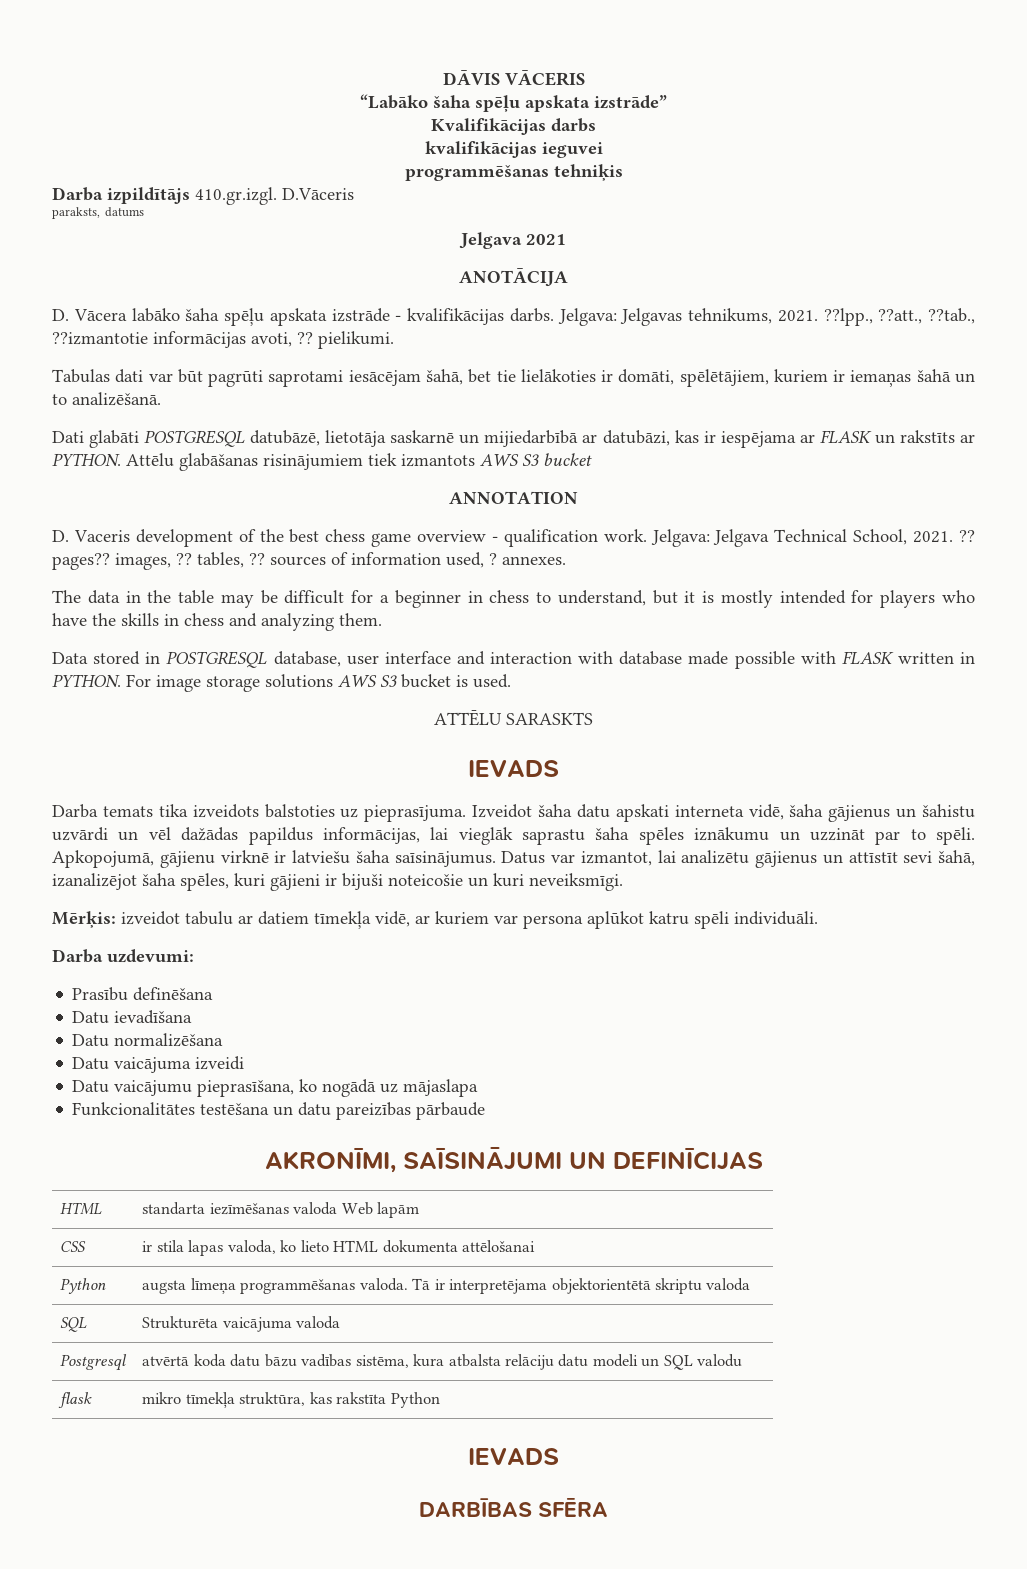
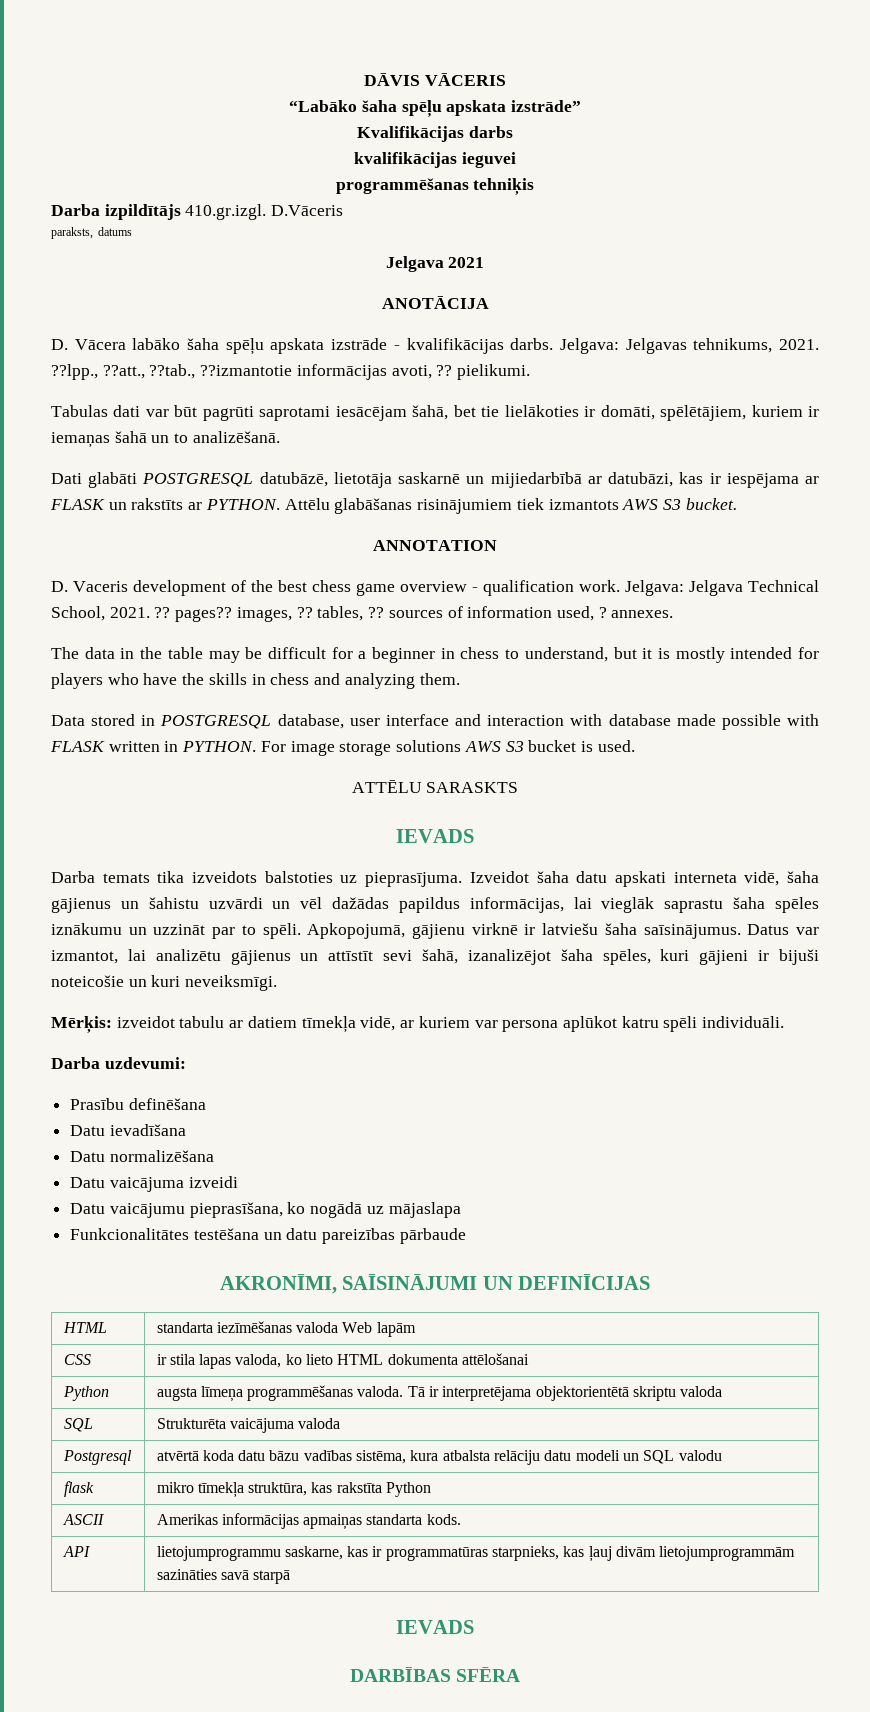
[543,453,592,466] bucket -> [685,498,737,510] bucket.
(440, 1400) none -> [62,1514,104,1525] [156,1513,461,1530] [62,1546,90,1557] [156,1546,796,1562] [156,1569,291,1584] // ASCII | Amerikas informācijas apmaiņas standarta kods. // API | lietojumprogrammu saskarne, kas ir programmatūras starpnieks, kas ļauj divām lietojumprogrammām sazināties savā starpā

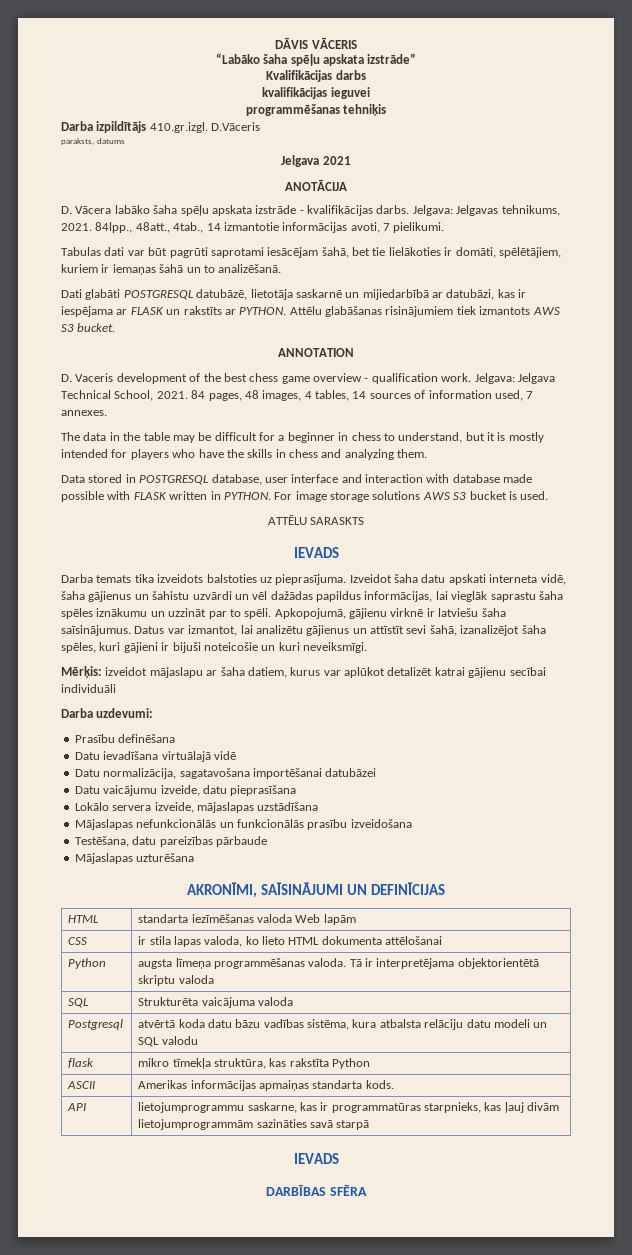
[51,364,293,380] ??lpp., ??att., ??tab., ??izmantotie -> [95,222,279,233] 84lpp., 48att., 4tab., 14 izmantotie
[436,365,453,376] ?? -> [383,223,390,231] 7
[154,606,385,622] ?? pages?? images, ?? tables, ?? -> [191,390,367,401] 84 pages, 48 images, 4 tables, 14
[598,607,607,618] ? -> [526,391,534,399] 7
[179,1016,785,1033] tabulu ar datiem tīmekļa vidē, ar kuriem var persona aplūkot katru spēli individuāli. -> [149,667,546,678] [61,684,116,693] mājaslapu ar šaha datiem, kurus var aplūkot detalizēt katrai gājienu secībai individuāli
[70,1150,214,1162] [70,1176,238,1192] [70,1202,461,1218] [70,1228,282,1240] // Datu normalizēšana // Datu vaicājuma izveidi // Datu vaicājumu pieprasīšana, ko nogādā uz mājaslapa // Funkcionalitātes testēšana un -> [161,751,236,762] [74,768,377,779] [74,785,297,796] [74,802,319,813] [74,819,412,830] [74,836,129,847] virtuālajā vidē // Datu normalizācija, sagatavošana importēšanai datubāzei // Datu vaicājumu izveide, datu pieprasīšana // Lokālo servera izveide, mājaslapas uzstādīšana // Mājaslapas nefunkcionālās un funkcionālās prasību izveidošana // Testēšana,
(466, 1236) none -> [74,853,195,864] // Mājaslapas uzturēšana

